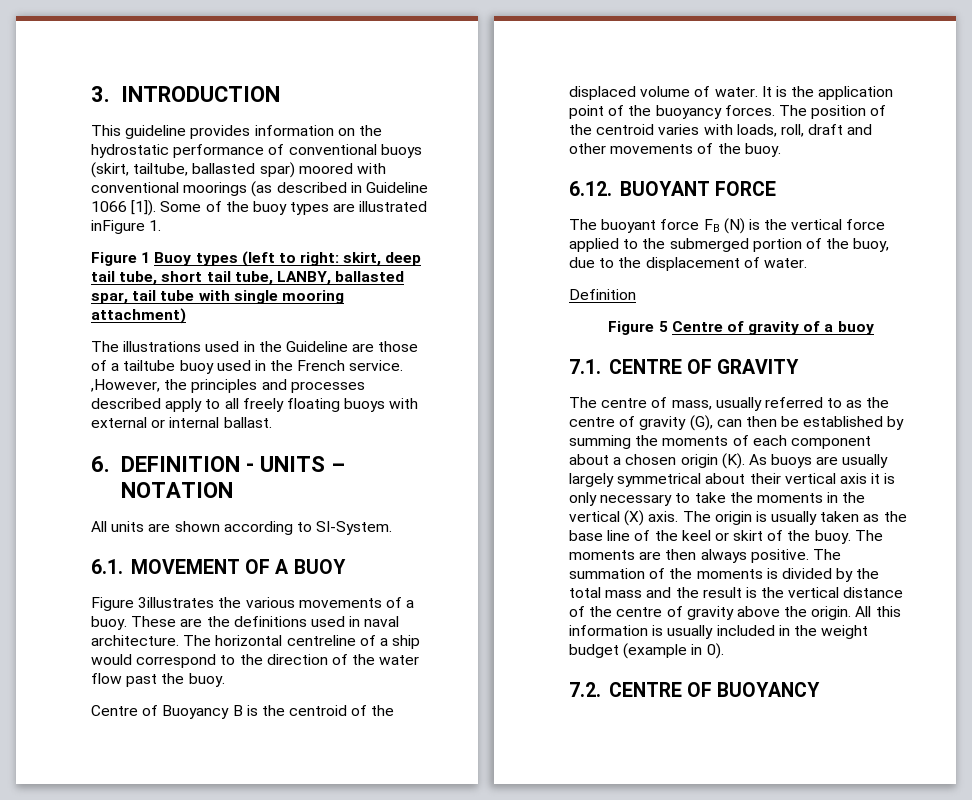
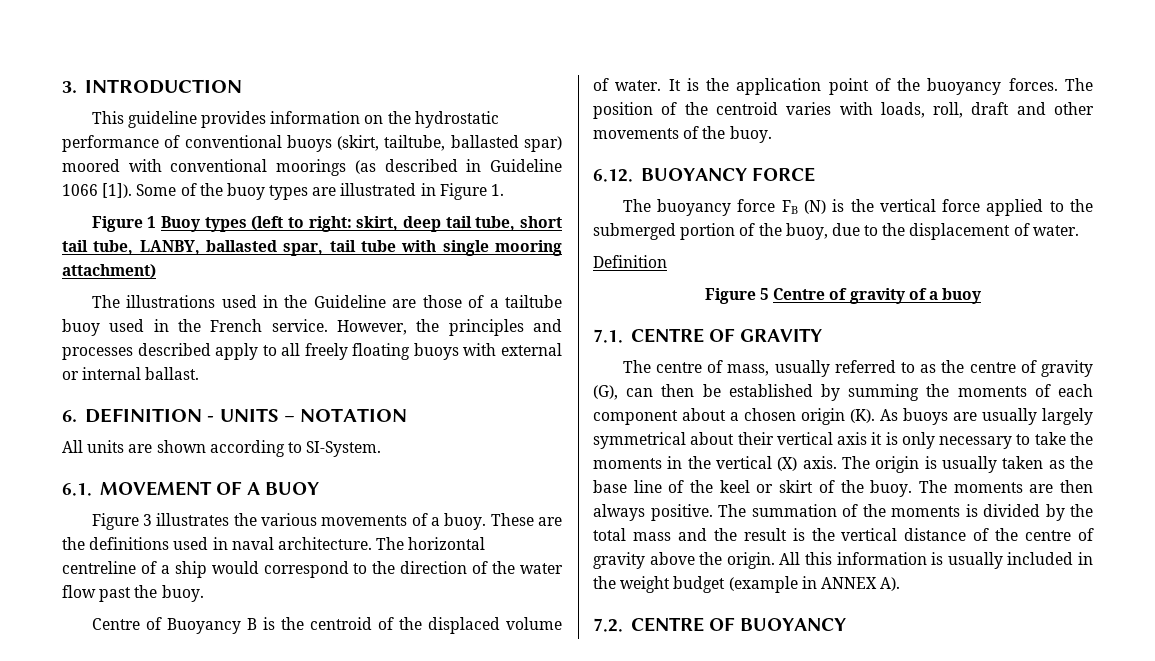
[91,220,145,234] inFigure -> [420,183,487,200] in Figure
[90,379,160,392] ,However, -> [337,320,407,335] However,
[138,597,215,608] 3illustrates -> [143,513,230,526] 3 illustrates
[619,181,710,196] BUOYANT -> [640,168,747,181] BUOYANCY
[601,219,657,233] buoyant -> [656,199,731,216] buoyancy
[706,643,724,659] 0). -> [820,577,901,591] ANNEX A).

